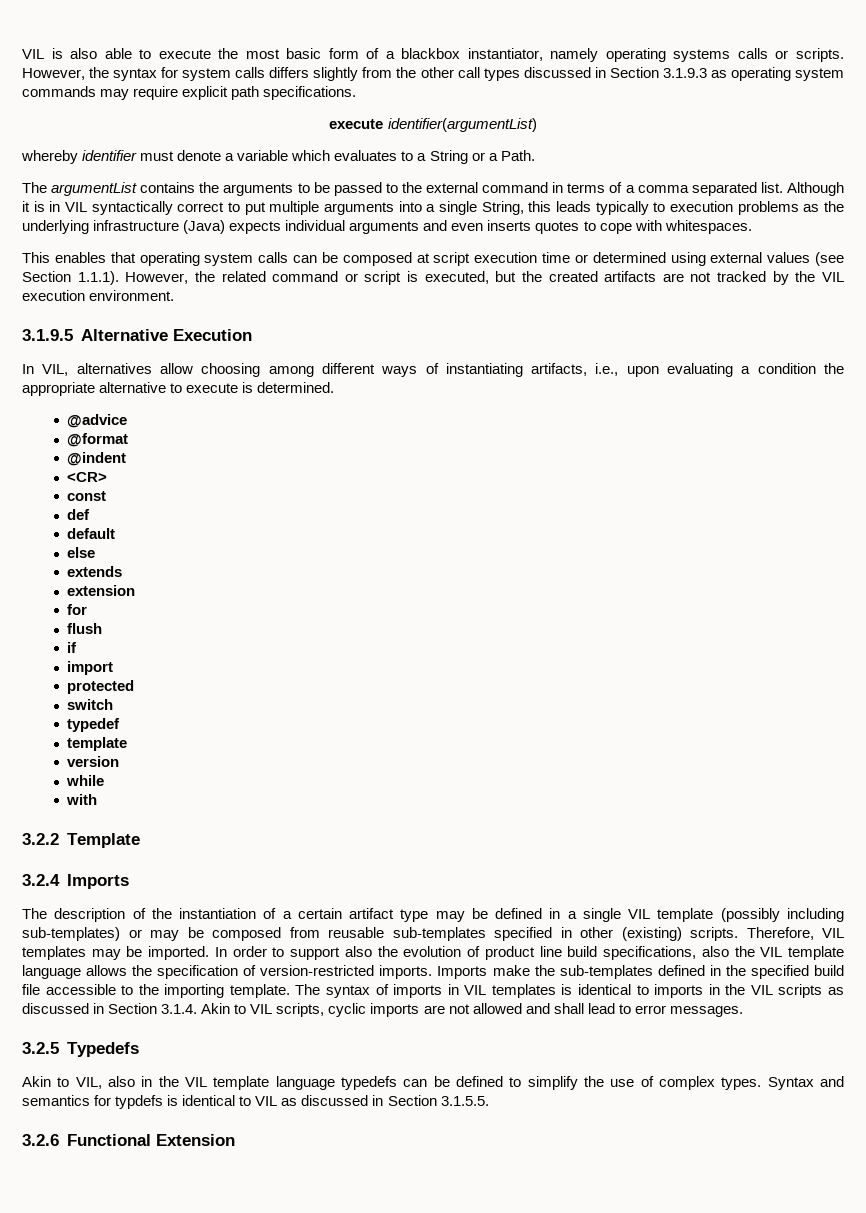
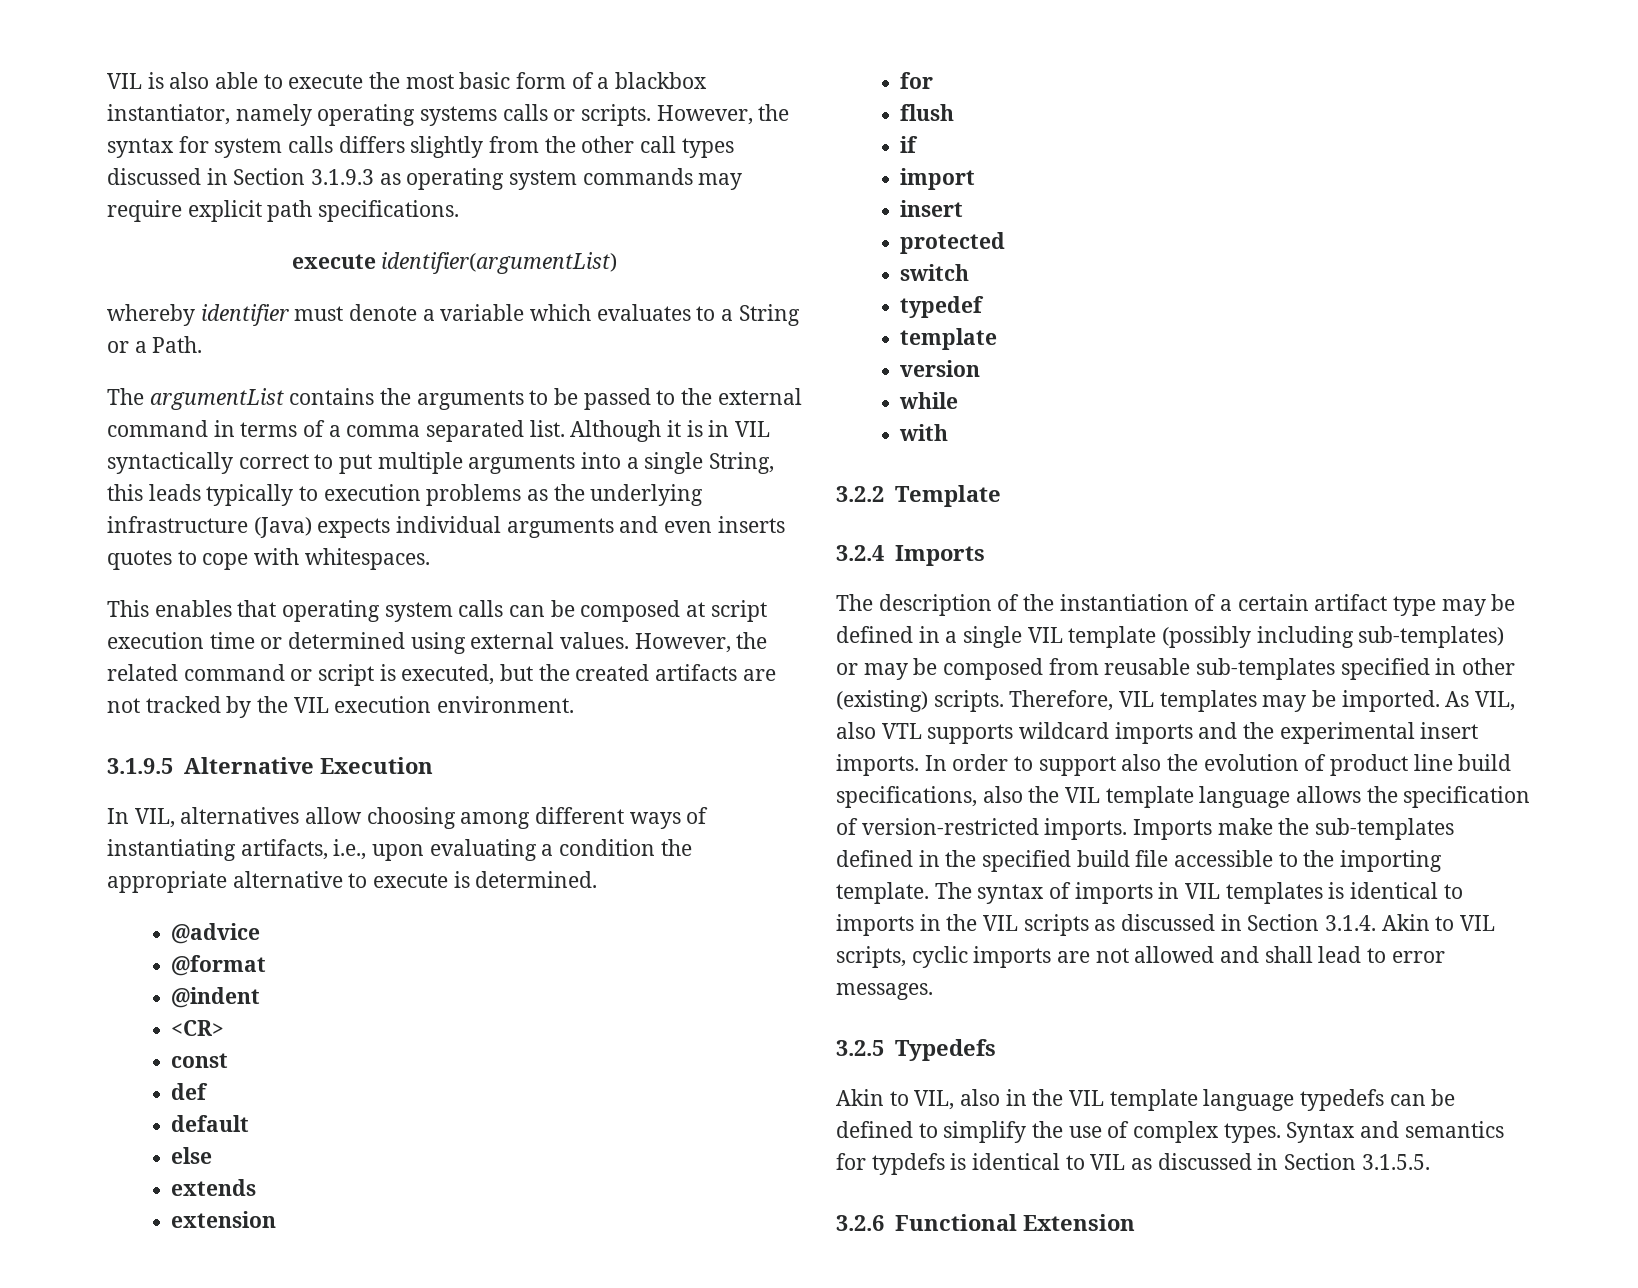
[767,252,845,266] [22,271,119,285] values (see Section 1.1.1). -> [560,632,630,649] values.
(114, 668) none -> [900,200,964,217] // insert
(210, 953) none -> [1445,691,1516,711] [836,722,1479,744] [836,754,919,776] As VIL, also VTL supports wildcard imports and the experimental insert imports.

